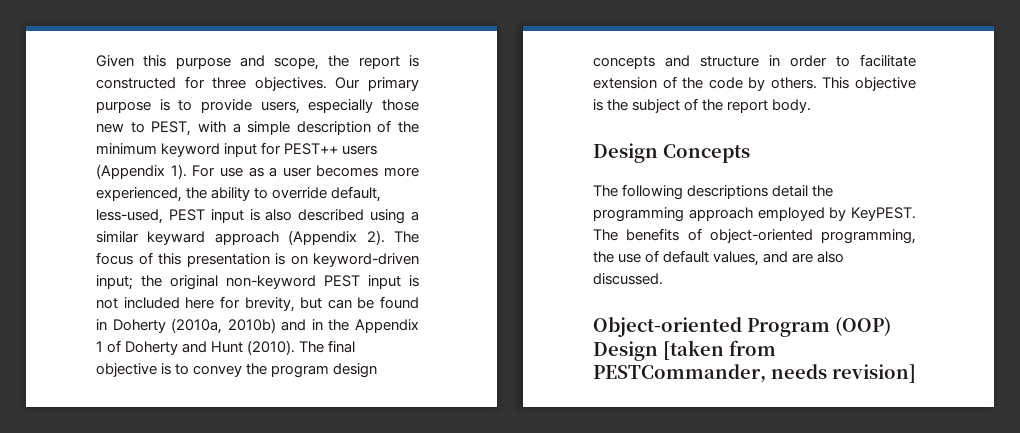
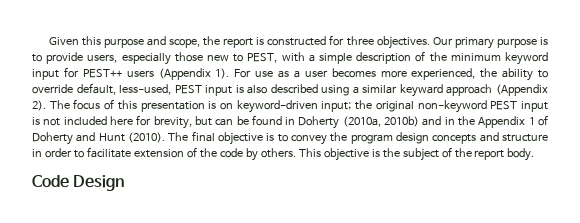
[593,143,750,163] [593,184,834,200] [593,207,916,222] [593,228,916,244] [593,250,845,266] [593,273,663,285] [593,317,891,337] [593,340,776,361] [593,364,916,383] Design Concepts // The following descriptions detail the programming approach employed by KeyPEST. The benefits of object-oriented programming, the use of default values, and are also discussed. // Object-oriented Program (OOP) Design [taken from PESTCommander, needs revision] -> [32,175,125,191] Code Design

